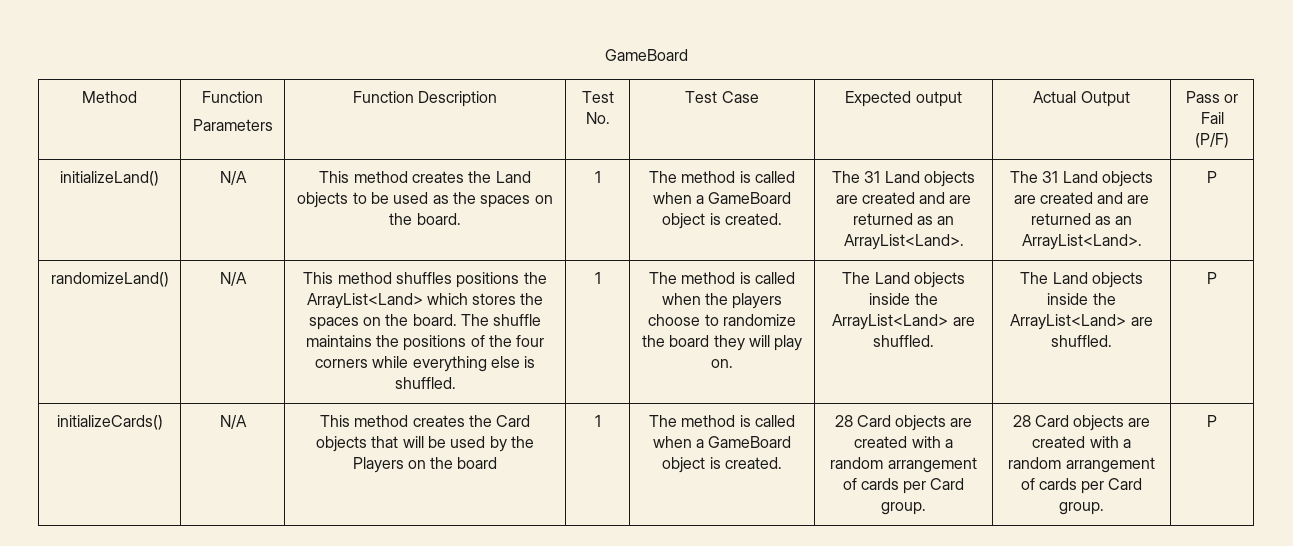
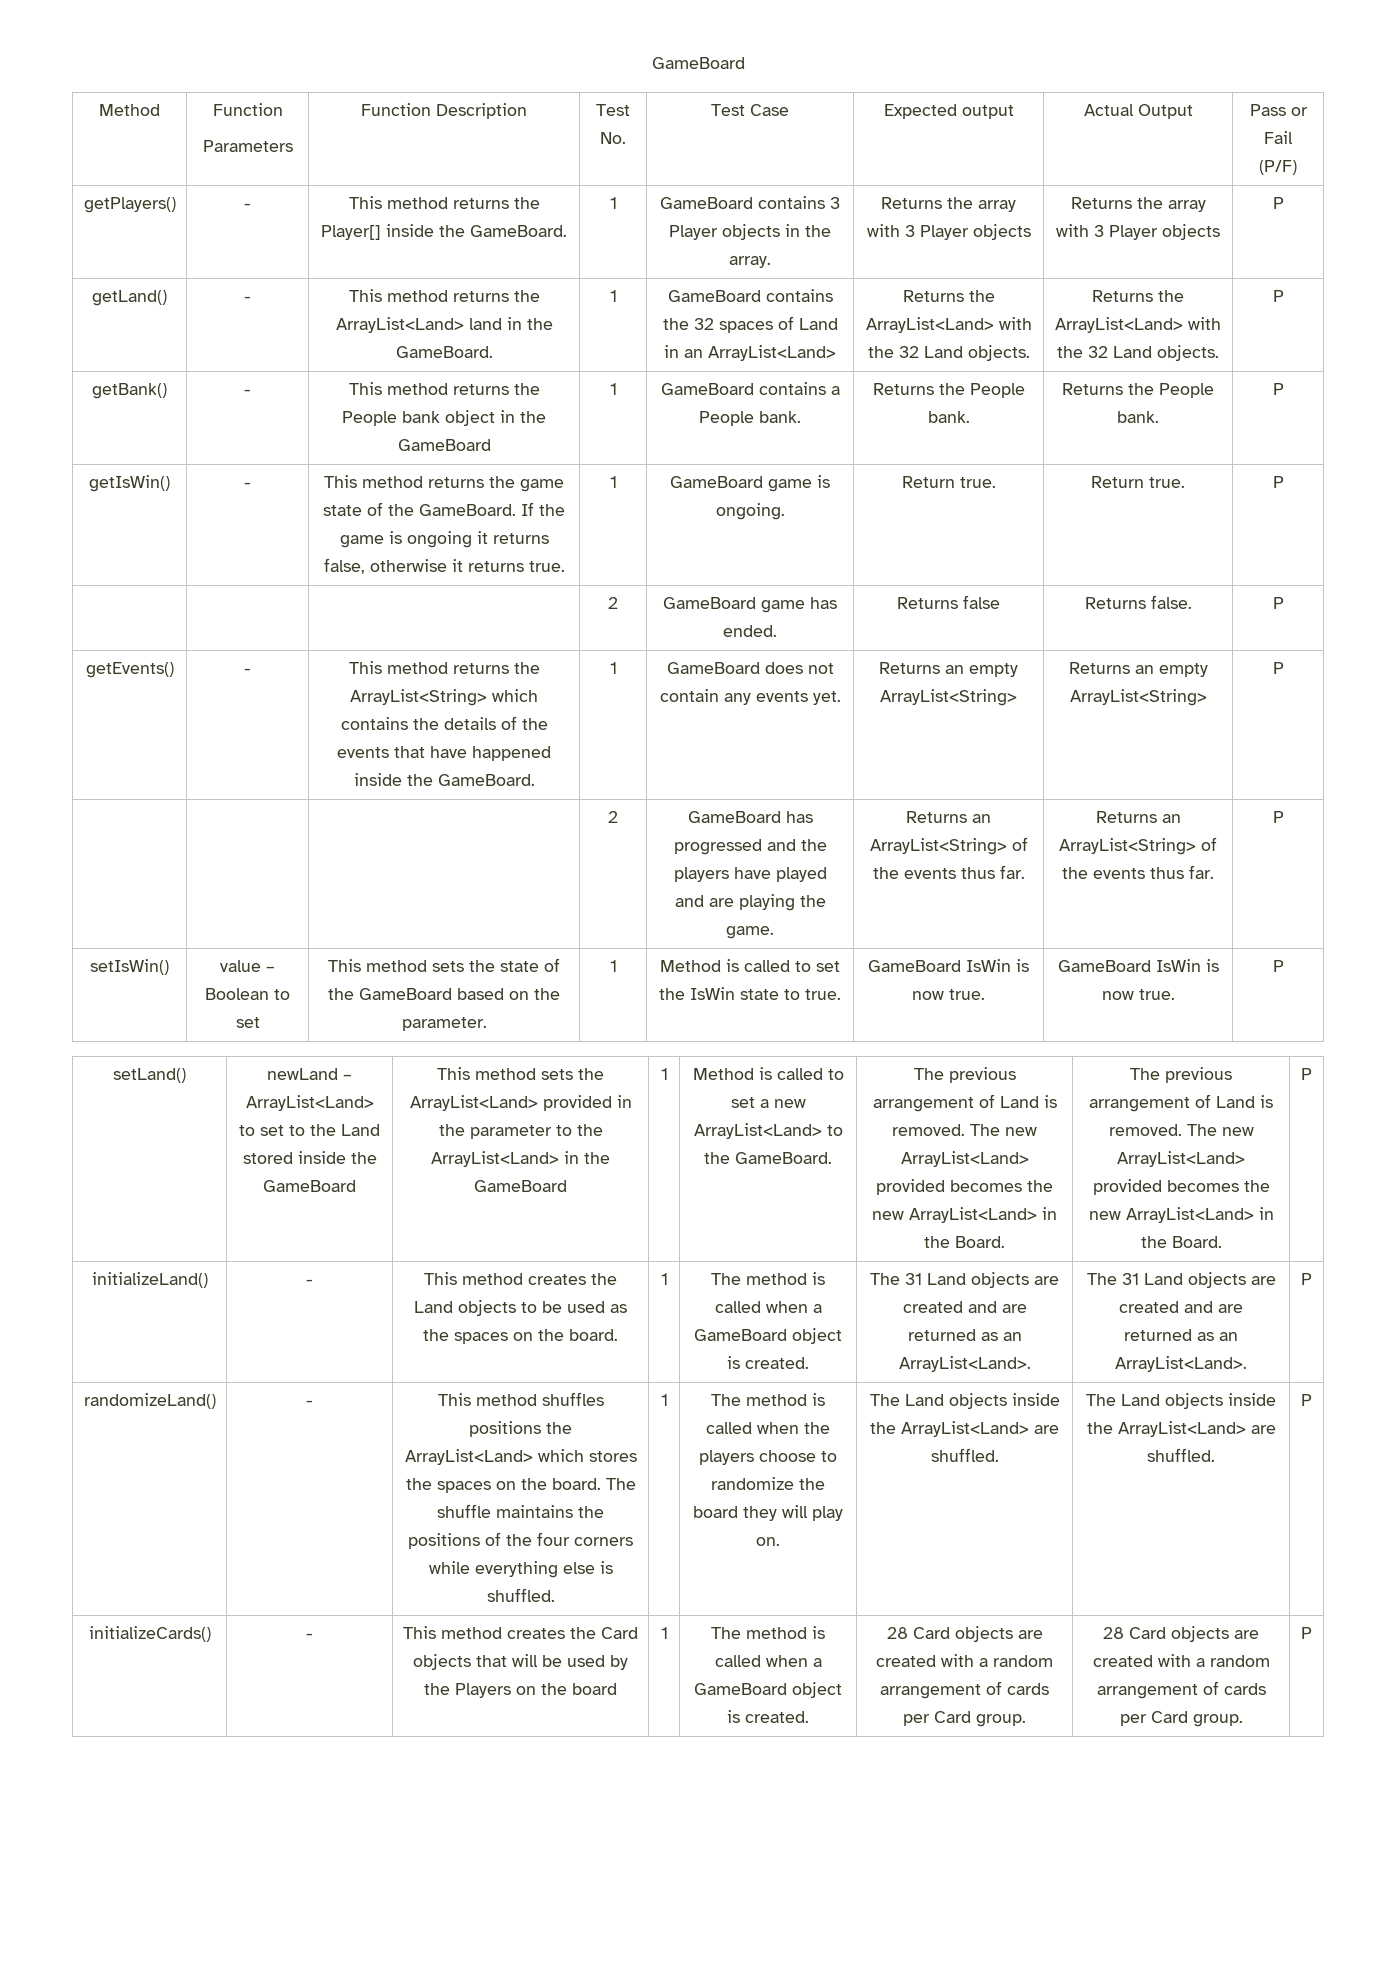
(1229, 140) none -> [83,197,176,213] [244,203,251,209] [348,196,540,209] [321,224,567,240] [609,197,617,209] [660,196,840,209] [669,224,831,240] [729,256,771,268] [881,197,1016,212] [866,224,1031,240] [1070,197,1206,212] [1056,224,1220,240] [1272,197,1284,209] [92,290,167,306] [244,296,251,302] [348,289,540,302] [335,317,553,333] [395,346,493,358] [609,290,617,302] [667,289,833,302] [662,316,838,333] [664,345,836,361] [902,290,995,302] [865,317,1032,333] [867,345,1030,361] [1092,290,1184,302] [1055,317,1221,333] [1057,345,1219,361] [1272,290,1284,302] [92,383,167,399] [244,389,251,395] [348,382,540,395] [342,410,546,426] [397,439,491,451] [609,383,617,395] [660,382,840,395] [699,411,801,426] [872,383,1025,398] [927,411,970,423] [1062,383,1214,398] [1117,411,1159,423] [1272,383,1284,395] [89,475,170,492] [244,482,251,488] [324,475,564,492] [323,502,565,516] [339,531,549,548] [323,558,565,574] [609,476,617,488] [670,475,830,492] [715,503,785,520] [901,476,996,488] [1091,476,1185,488] [1272,476,1284,488] [608,597,618,609] [663,597,837,613] [723,625,777,637] [897,595,1000,609] [1084,595,1192,609] [1272,597,1284,609] [85,662,174,678] [244,668,251,674] [348,661,540,674] [350,689,538,706] [340,716,548,730] [337,746,551,761] [353,773,535,786] [609,662,617,674] [666,662,834,674] [659,689,841,705] [879,662,1018,677] [880,689,1017,706] [1068,662,1208,677] [1069,689,1207,706] [1272,662,1284,674] [608,811,618,823] [687,811,813,823] [673,839,827,855] [673,867,827,882] [674,894,826,911] [726,926,774,939] [906,811,991,823] [869,837,1028,855] [872,865,1025,879] [1095,811,1181,823] [1059,837,1217,855] [1062,865,1214,879] [1272,811,1284,823] [90,959,169,975] [220,960,275,972] [205,988,290,1000] [235,1017,260,1028] [328,958,560,972] [328,988,560,1000] [401,1017,487,1031] [609,960,617,972] [660,959,840,972] [659,987,841,1000] [868,959,1029,972] [912,989,985,1000] [1057,959,1219,972] [1101,989,1175,1000] [1272,960,1284,972] [113,1068,186,1083] [267,1068,352,1080] [245,1095,374,1111] [239,1124,380,1136] [242,1151,377,1164] [263,1180,356,1192] [437,1067,604,1080] [409,1095,632,1111] [438,1124,603,1139] [431,1151,610,1167] [474,1180,567,1192] [660,1068,668,1080] [692,1067,844,1080] [730,1097,806,1108] [693,1123,843,1139] [704,1152,832,1164] [913,1067,1016,1083] [872,1094,1057,1112] [892,1124,1037,1136] [900,1151,1029,1167] [876,1179,1053,1195] [872,1207,1057,1223] [924,1236,1005,1248] [1130,1067,1232,1083] [1089,1094,1273,1112] [1108,1124,1254,1136] [1117,1151,1245,1167] [1092,1179,1270,1195] [1088,1207,1274,1223] [1140,1236,1222,1248] [1301,1068,1312,1080] // getPlayers() | - | This method returns the Player[] inside the GameBoard. | 1 | GameBoard contains 3 Player objects in the array. | Returns the array with 3 Player objects | Returns the array with 3 Player objects | P // getLand() | - | This method returns the ArrayList<Land> land in the GameBoard. | 1 | GameBoard contains the 32 spaces of Land in an ArrayList<Land> | Returns the ArrayList<Land> with the 32 Land objects. | Returns the ArrayList<Land> with the 32 Land objects. | P // getBank() | - | This method returns the People bank object in the GameBoard | 1 | GameBoard contains a People bank. | Returns the People bank. | Returns the People bank. | P // getIsWin() | - | This method returns the game state of the GameBoard. If the game is ongoing it returns false, otherwise it returns true. | 1 | GameBoard game is ongoing. | Return true. | Return true. | P // | | | 2 | GameBoard game has ended. | Returns false | Returns false. | P // getEvents() | - | This method returns the ArrayList<String> which contains the details of the events that have happened inside the GameBoard. | 1 | GameBoard does not contain any events yet. | Returns an empty ArrayList<String> | Returns an empty ArrayList<String> | P // | | | 2 | GameBoard has progressed and the players have played and are playing the game. | Returns an ArrayList<String> of the events thus far. | Returns an ArrayList<String> of the events thus far. | P // setIsWin() | value – Boolean to set | This method sets the state of the GameBoard based on the parameter. | 1 | Method is called to set the IsWin state to true. | GameBoard IsWin is now true. | GameBoard IsWin is now true. | P // setLand() | newLand – ArrayList<Land> to set to the Land stored inside the GameBoard | This method sets the ArrayList<Land> provided in the parameter to the ArrayList<Land> in the GameBoard | 1 | Method is called to set a new ArrayList<Land> to the GameBoard. | The previous arrangement of Land is removed. The new ArrayList<Land> provided becomes the new ArrayList<Land> in the Board. | The previous arrangement of Land is removed. The new ArrayList<Land> provided becomes the new ArrayList<Land> in the Board. | P
[219,171,247,185] N/A -> [306,1279,313,1285] -
[219,272,247,286] N/A -> [306,1400,313,1406] -
[219,415,247,429] N/A -> [306,1633,313,1639] -

